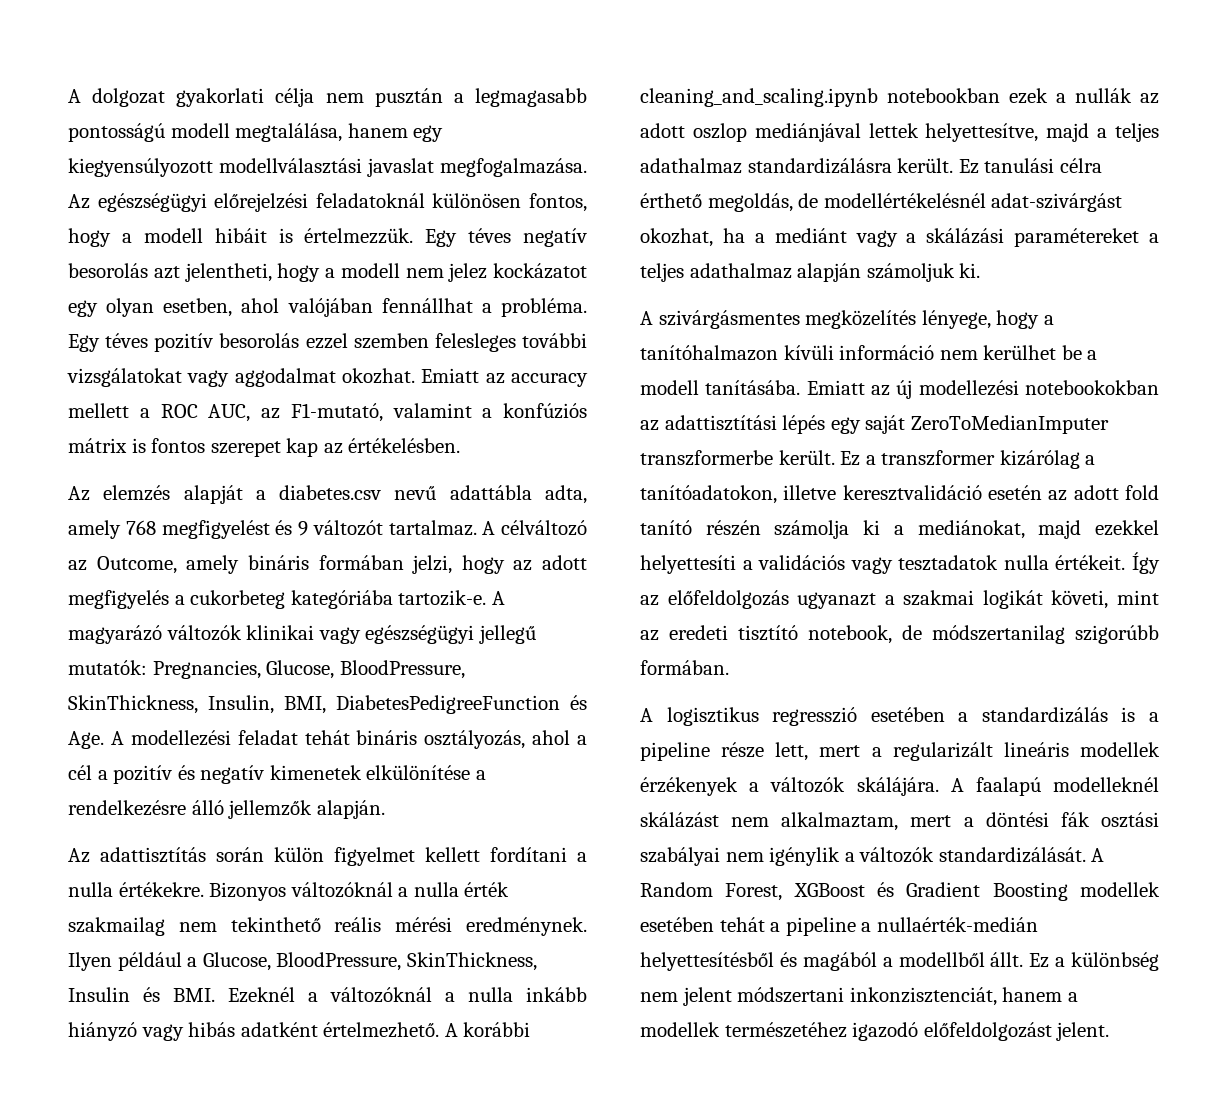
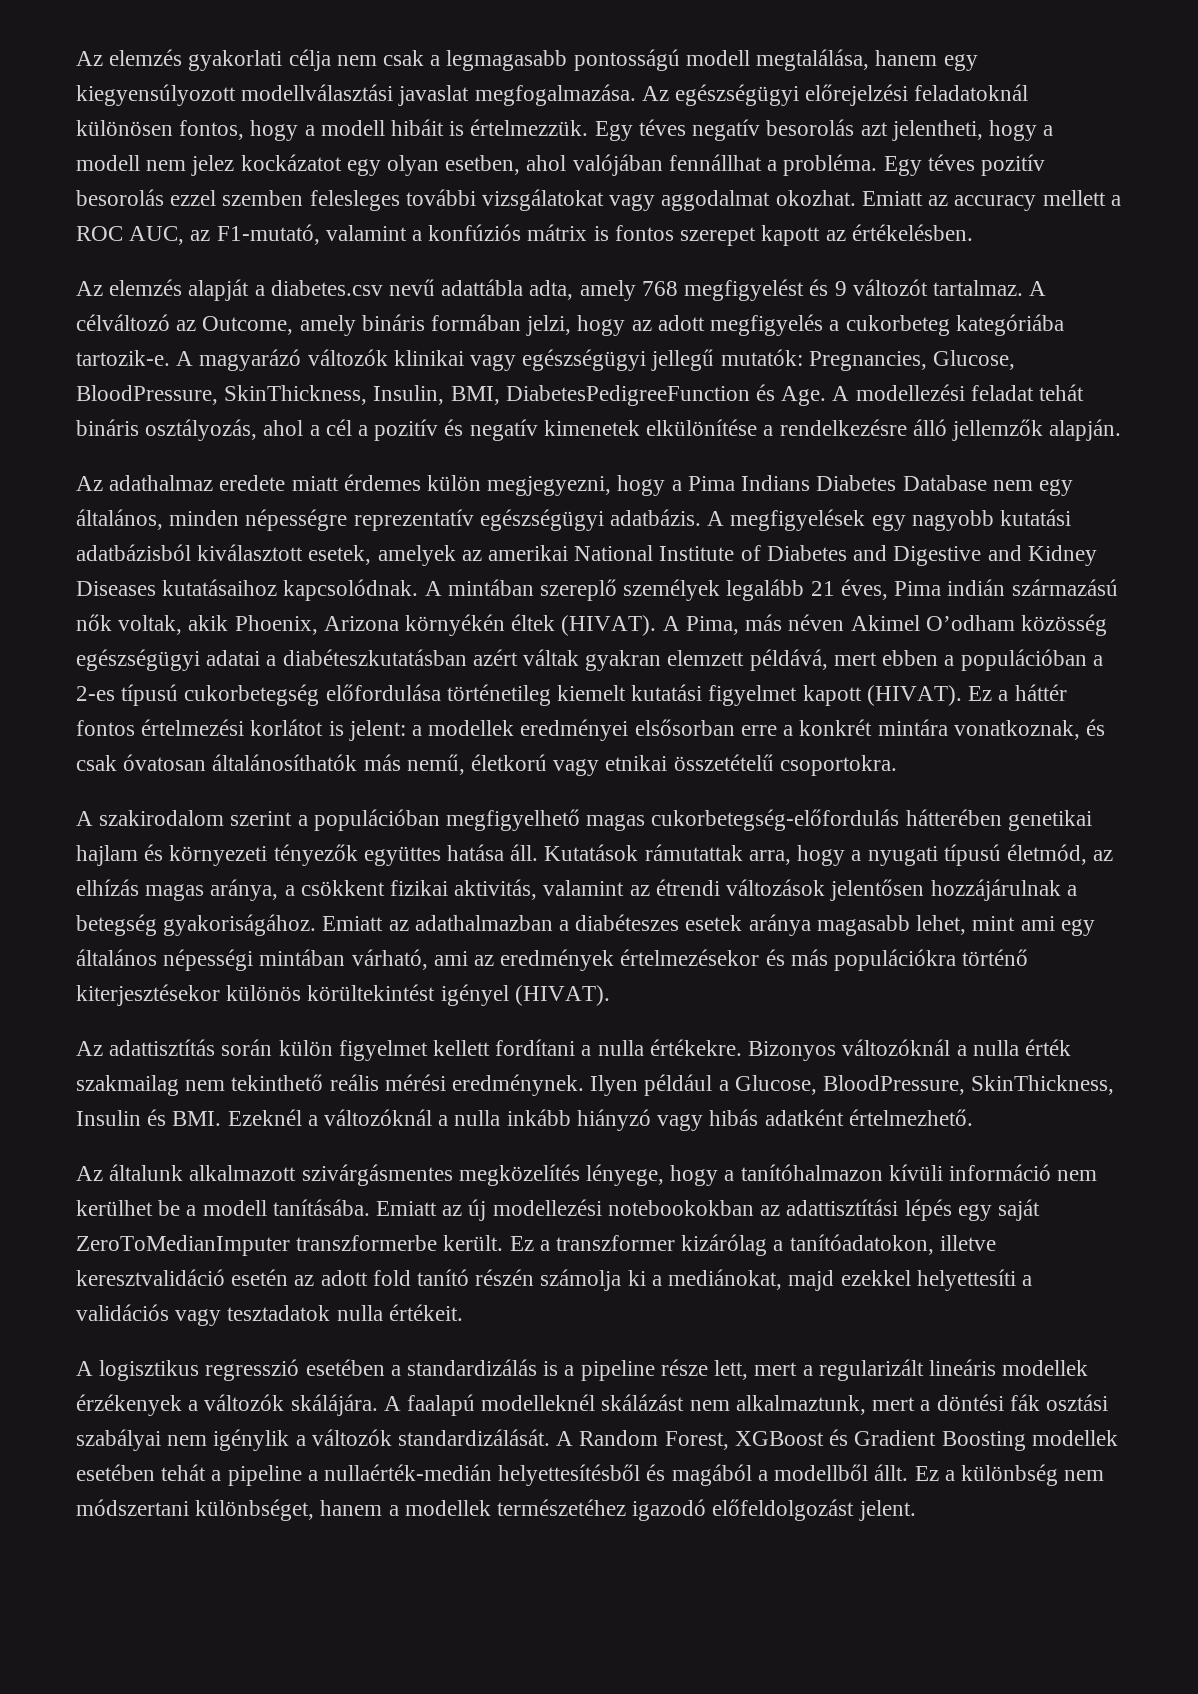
[68,88,166,107] A dolgozat -> [76,49,183,66] Az elemzés
[374,88,443,107] pusztán -> [383,50,425,66] csak
[286,438,319,457] kap -> [761,225,821,246] kapott
(385, 809) none -> [76,474,1073,496] [76,509,1072,531] [76,544,1097,566] [76,579,1118,601] [76,614,1107,636] [76,649,1103,671] [76,684,1067,706] [76,719,1105,741] [76,754,897,776] [76,809,1092,831] [76,844,1114,866] [76,879,1077,901] [76,914,1095,936] [76,949,1029,971] [76,984,610,1006] // Az adathalmaz eredete miatt érdemes külön megjegyezni, hogy a Pima Indians Diabetes Database nem egy általános, minden népességre reprezentatív egészségügyi adatbázis. A megfigyelések egy nagyobb kutatási adatbázisból kiválasztott esetek, amelyek az amerikai National Institute of Diabetes and Digestive and Kidney Diseases kutatásaihoz kapcsolódnak. A mintában szereplő személyek legalább 21 éves, Pima indián származású nők voltak, akik Phoenix, Arizona környékén éltek (HIVAT). A Pima, más néven Akimel O’odham közösség egészségügyi adatai a diabéteszkutatásban azért váltak gyakran elemzett példává, mert ebben a populációban a 2-es típusú cukorbetegség előfordulása történetileg kiemelt kutatási figyelmet kapott (HIVAT). Ez a háttér fontos értelmezési korlátot is jelent: a modellek eredményei elsősorban erre a konkrét mintára vonatkoznak, és csak óvatosan általánosíthatók más nemű, életkorú vagy etnikai összetételű csoportokra. // A szakirodalom szerint a populációban megfigyelhető magas cukorbetegség-előfordulás hátterében genetikai hajlam és környezeti tényezők együttes hatása áll. Kutatások rámutattak arra, hogy a nyugati típusú életmód, az elhízás magas aránya, a csökkent fizikai aktivitás, valamint az étrendi változások jelentősen hozzájárulnak a betegség gyakoriságához. Emiatt az adathalmazban a diabéteszes esetek aránya magasabb lehet, mint ami egy általános népességi mintában várható, ami az eredmények értelmezésekor és más populációkra történő kiterjesztésekor különös körültekintést igényel (HIVAT).
[444,1022,531,1037] [640,88,1159,107] [640,123,1159,142] [640,158,1102,174] [640,193,1123,212] [640,228,1159,247] [640,263,981,282] [640,311,653,325] A korábbi cleaning_and_scaling.ipynb notebookban ezek a nullák az adott oszlop mediánjával lettek helyettesítve, majd a teljes adathalmaz standardizálásra került. Ez tanulási célra érthető megoldás, de modellértékelésnél adat-szivárgást okozhat, ha a mediánt vagy a skálázási paramétereket a teljes adathalmaz alapján számoljuk ki. // A -> [76,1164,297,1181] // Az általunk alkalmazott
[1132,552,1160,574] [640,590,1159,609] [640,625,1159,644] [640,660,729,675] Így az előfeldolgozás ugyanazt a szakmai logikát követi, mint az eredeti tisztító notebook, de módszertanilag szigorúbb formában. -> (463, 1312) none
[781,812,899,831] alkalmaztam, -> [735,1395,866,1415] alkalmaztunk,
[682,987,997,1006] jelent módszertani inkonzisztenciát, -> [76,1499,315,1521] módszertani különbséget,

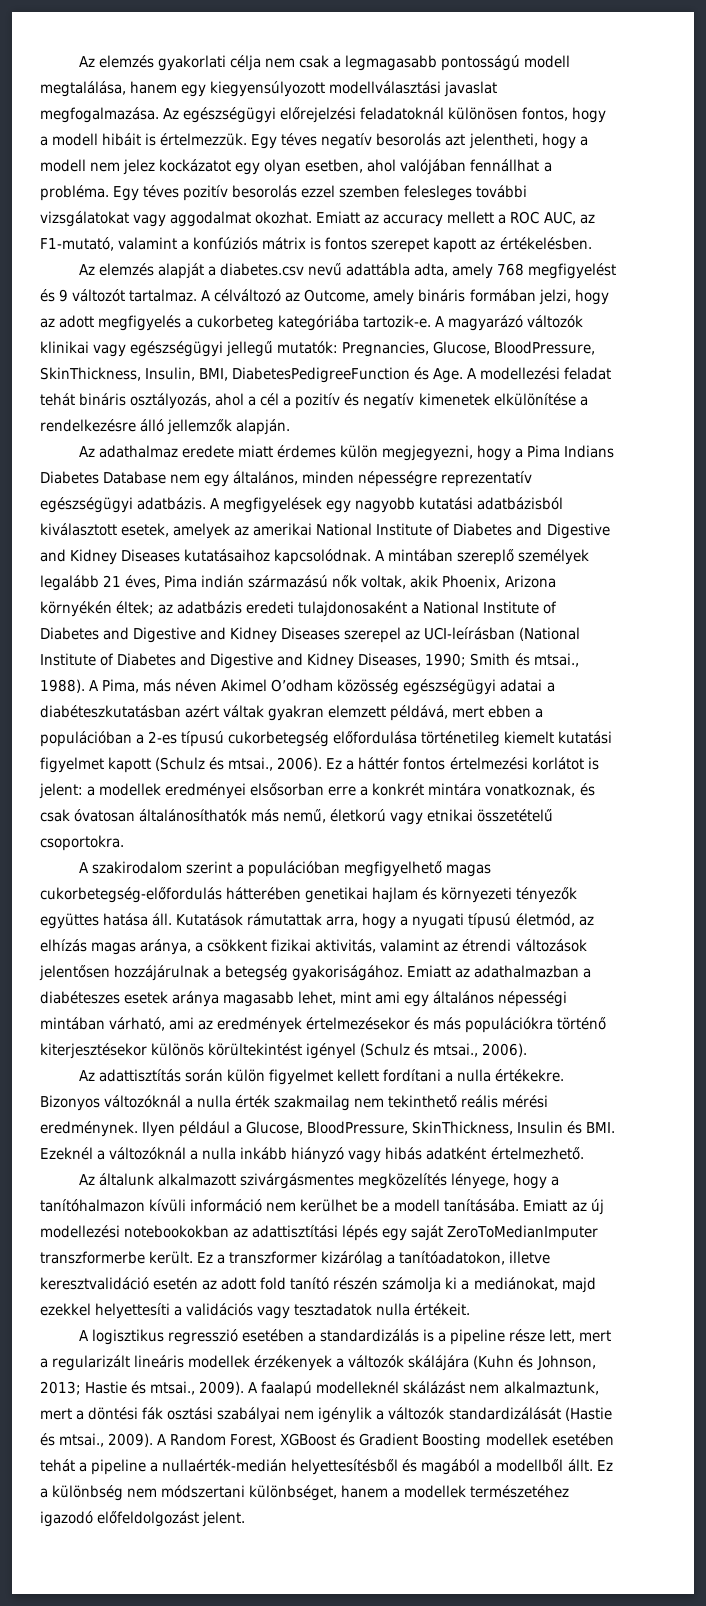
[511,614,657,636] éltek (HIVAT). -> [116,601,558,617] [40,627,581,643] [40,653,579,669] [40,679,85,693] éltek; az adatbázis eredeti tulajdonosaként a National Institute of Diabetes and Digestive and Kidney Diseases szerepel az UCI-leírásban (National Institute of Diabetes and Digestive and Kidney Diseases, 1990; Smith és mtsai., 1988).
[866,685,962,706] (HIVAT). -> [155,757,323,771] (Schulz és mtsai., 2006).
[514,985,610,1006] (HIVAT). -> [360,1043,528,1057] (Schulz és mtsai., 2006).
[290,1394,378,1416] skálájára. -> [408,1355,596,1371] [40,1381,245,1395] skálájára (Kuhn és Johnson, 2013; Hastie és mtsai., 2009).
[398,1429,551,1446] standardizálását. -> [448,1407,612,1421] [40,1433,154,1447] standardizálását (Hastie és mtsai., 2009).

